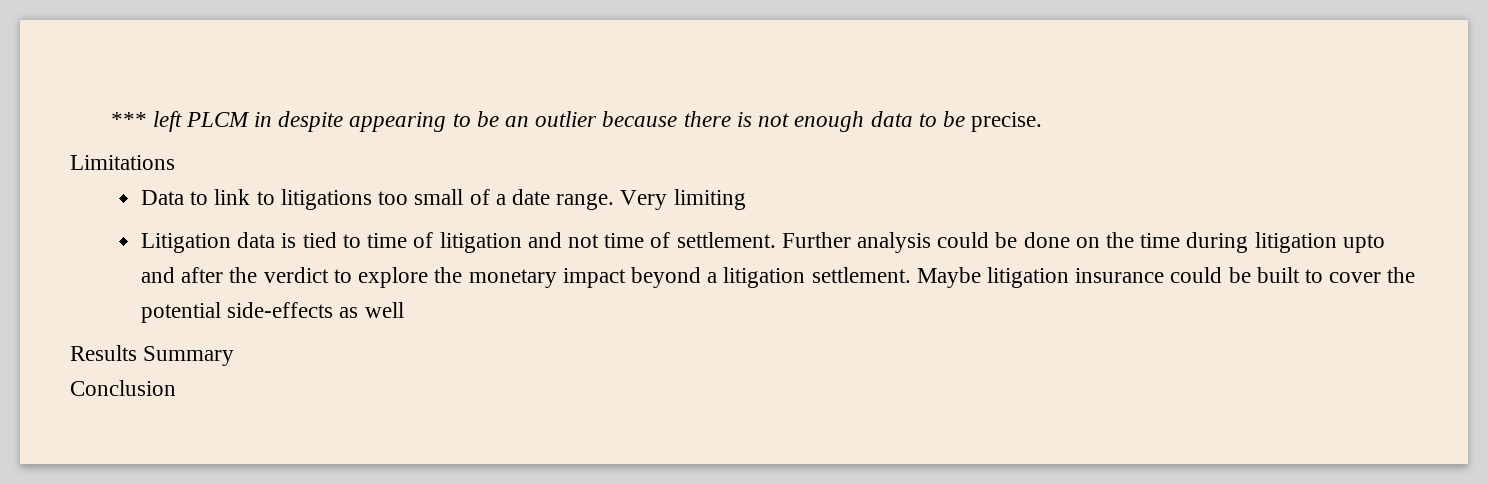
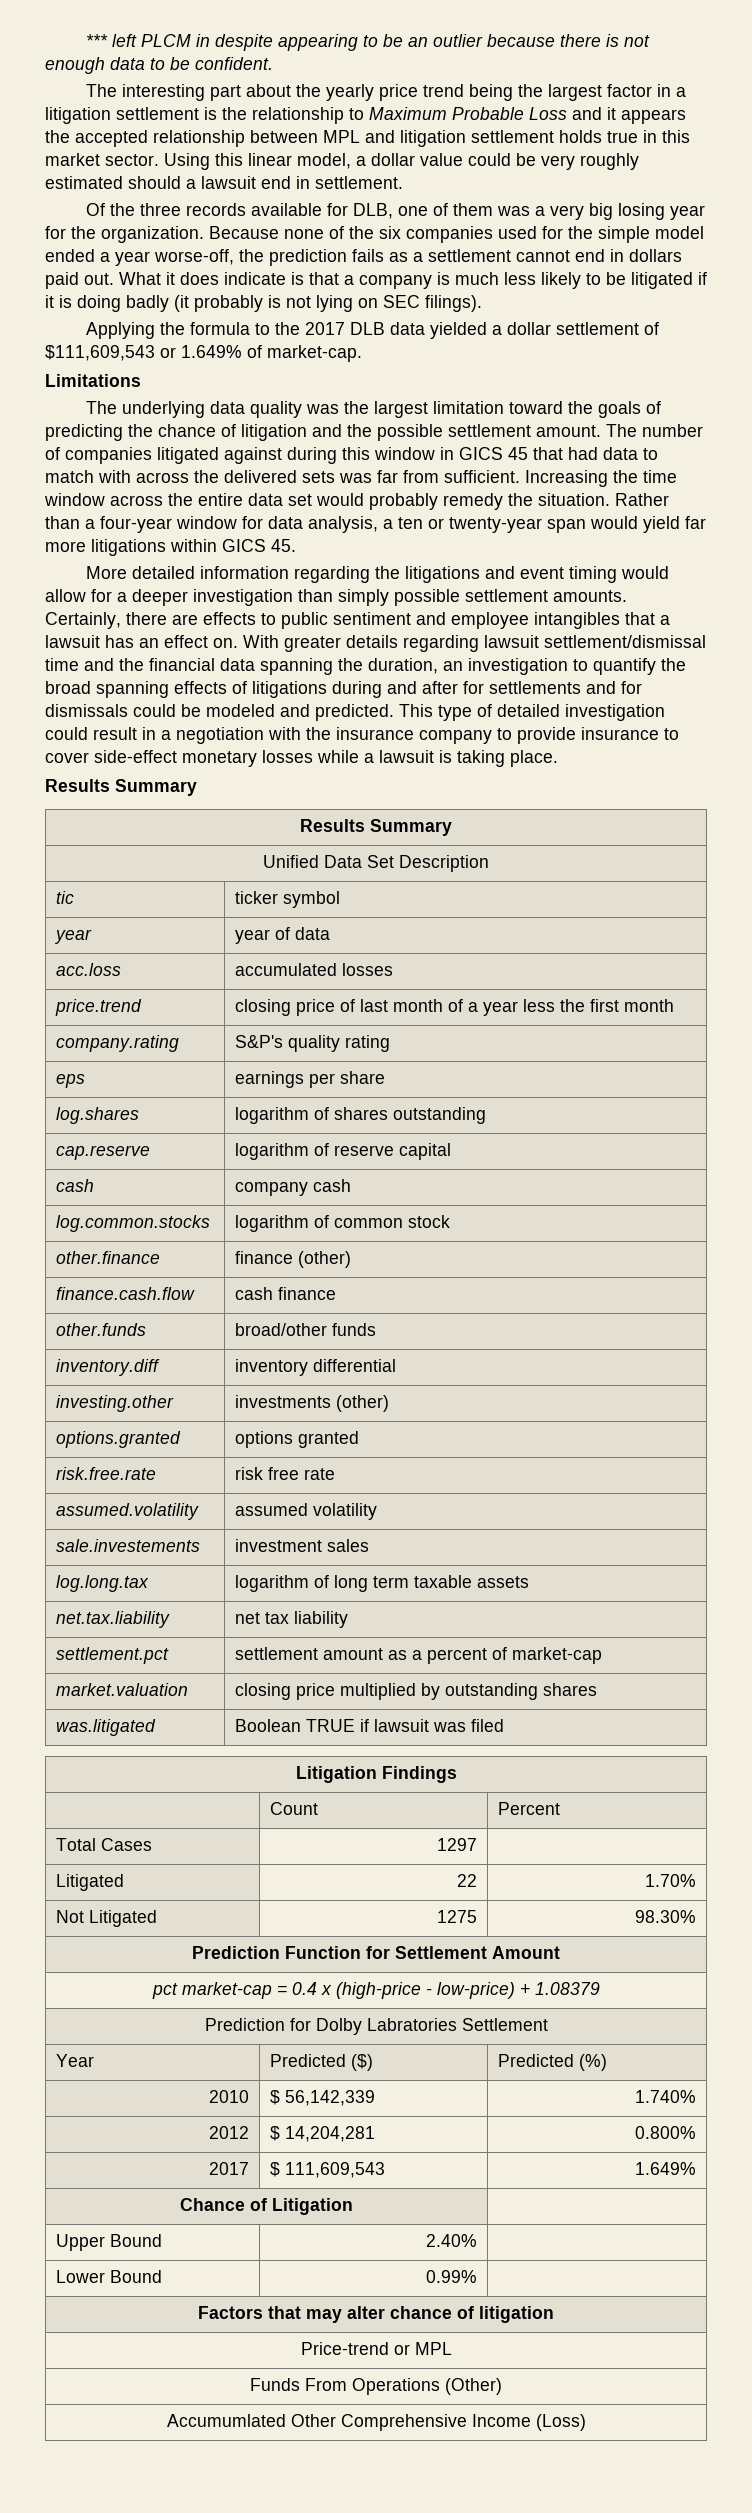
[971,112,1043,132] [70,155,175,170] [141,189,746,210] [141,232,1385,253] [141,267,1416,288] [141,302,404,323] [70,345,235,366] [70,380,176,396] precise. // Limitations // Data to link to litigations too small of a date range. Very limiting // Litigation data is tied to time of litigation and not time of settlement. Further analysis could be done on the time during litigation upto and after the verdict to explore the monetary impact beyond a litigation settlement. Maybe litigation insurance could be built to cover the potential side-effects as well // Results Summary // Conclusion -> [195,57,273,70] [86,84,687,101] [45,107,686,124] [45,130,690,147] [45,153,639,170] [45,176,403,189] [86,203,706,220] [45,226,704,243] [45,249,682,266] [45,272,707,289] [45,295,482,312] [86,322,660,339] [45,345,362,362] [45,374,141,387] [86,401,662,418] [45,424,703,441] [45,447,658,464] [45,470,677,487] [44,493,669,510] [45,516,706,533] [45,539,296,556] [86,566,670,583] [45,589,627,606] [45,612,670,629] [45,635,706,652] [45,658,686,675] [45,681,642,698] [45,704,665,721] [45,727,679,744] [45,750,558,767] [45,779,197,796] [300,819,452,836] [263,855,489,872] [55,891,74,904] [234,891,340,908] [54,929,92,944] [234,927,330,944] [55,963,121,976] [234,963,393,976] [54,999,142,1016] [234,999,674,1016] [55,1035,179,1052] [234,1035,390,1052] [55,1074,85,1088] [234,1071,385,1088] [55,1107,139,1124] [234,1107,486,1124] [55,1145,150,1160] [234,1143,451,1160] [55,1179,94,1192] [234,1179,351,1196] [55,1215,210,1232] [234,1215,450,1232] [55,1251,160,1264] [234,1251,351,1268] [55,1287,195,1300] [234,1287,336,1300] [55,1323,146,1336] [234,1323,376,1336] [55,1359,160,1376] [234,1359,396,1376] [55,1395,174,1412] [234,1395,389,1412] [55,1431,181,1448] [234,1431,359,1448] [55,1467,156,1480] [234,1467,335,1480] [55,1503,199,1520] [234,1503,377,1520] [55,1539,200,1552] [234,1539,369,1552] [55,1575,149,1592] [234,1575,529,1592] [55,1611,170,1628] [234,1611,348,1628] [55,1647,169,1664] [234,1647,602,1664] [55,1683,188,1696] [234,1683,597,1700] [55,1719,156,1736] [234,1719,504,1732] [295,1766,457,1783] [269,1802,318,1815] [497,1802,560,1815] [55,1838,152,1851] [437,1838,478,1851] [55,1874,124,1891] [457,1874,478,1887] [645,1874,697,1887] [55,1910,157,1927] [437,1910,478,1923] [635,1910,697,1923] [192,1946,560,1959] [151,1982,600,1999] [204,2018,548,2035] [55,2054,94,2067] [269,2054,373,2071] [497,2054,607,2071] [209,2090,250,2103] [269,2090,375,2106] [635,2090,697,2103] [209,2126,250,2139] [269,2126,375,2142] [635,2126,697,2139] [209,2162,250,2175] [269,2162,385,2178] [635,2162,697,2175] [180,2198,353,2215] [55,2234,162,2251] [426,2234,478,2247] [55,2270,162,2283] [426,2270,478,2283] [198,2306,554,2323] [300,2342,452,2355] [250,2378,502,2395] [166,2414,586,2431] confident. // The interesting part about the yearly price trend being the largest factor in a litigation settlement is the relationship to Maximum Probable Loss and it appears the accepted relationship between MPL and litigation settlement holds true in this market sector. Using this linear model, a dollar value could be very roughly estimated should a lawsuit end in settlement. // Of the three records available for DLB, one of them was a very big losing year for the organization. Because none of the six companies used for the simple model ended a year worse-off, the prediction fails as a settlement cannot end in dollars paid out. What it does indicate is that a company is much less likely to be litigated if it is doing badly (it probably is not lying on SEC filings). // Applying the formula to the 2017 DLB data yielded a dollar settlement of $111,609,543 or 1.649% of market-cap. // Limitations // The underlying data quality was the largest limitation toward the goals of predicting the chance of litigation and the possible settlement amount. The number of companies litigated against during this window in GICS 45 that had data to match with across the delivered sets was far from sufficient. Increasing the time window across the entire data set would probably remedy the situation. Rather than a four-year window for data analysis, a ten or twenty-year span would yield far more litigations within GICS 45. // More detailed information regarding the litigations and event timing would allow for a deeper investigation than simply possible settlement amounts. Certainly, there are effects to public sentiment and employee intangibles that a lawsuit has an effect on. With greater details regarding lawsuit settlement/dismissal time and the financial data spanning the duration, an investigation to quantify the broad spanning effects of litigations during and after for settlements and for dismissals could be modeled and predicted. This type of detailed investigation could result in a negotiation with the insurance company to provide insurance to cover side-effect monetary losses while a lawsuit is taking place. // Results Summary // Results Summary // Unified Data Set Description // tic | ticker symbol // year | year of data // acc.loss | accumulated losses // price.trend | closing price of last month of a year less the first month // company.rating | S&P's quality rating // eps | earnings per share // log.shares | logarithm of shares outstanding // cap.reserve | logarithm of reserve capital // cash | company cash // log.common.stocks | logarithm of common stock // other.finance | finance (other) // finance.cash.flow | cash finance // other.funds | broad/other funds // inventory.diff | inventory differential // investing.other | investments (other) // options.granted | options granted // risk.free.rate | risk free rate // assumed.volatility | assumed volatility // sale.investements | investment sales // log.long.tax | logarithm of long term taxable assets // net.tax.liability | net tax liability // settlement.pct | settlement amount as a percent of market-cap // market.valuation | closing price multiplied by outstanding shares // was.litigated | Boolean TRUE if lawsuit was filed // Litigation Findings // | Count | Percent // Total Cases | 1297 | // Litigated | 22 | 1.70% // Not Litigated | 1275 | 98.30% // Prediction Function for Settlement Amount // pct market-cap = 0.4 x (high-price - low-price) + 1.08379 // Prediction for Dolby Labratories Settlement // Year | Predicted ($) | Predicted (%) // 2010 | $ 56,142,339 | 1.740% // 2012 | $ 14,204,281 | 0.800% // 2017 | $ 111,609,543 | 1.649% // Chance of Litigation | // Upper Bound | 2.40% | // Lower Bound | 0.99% | // Factors that may alter chance of litigation // Price-trend or MPL // Funds From Operations (Other) // Accumumlated Other Comprehensive Income (Loss)

